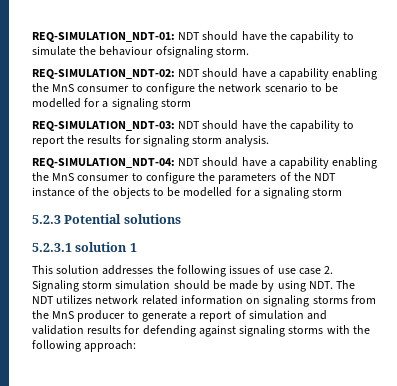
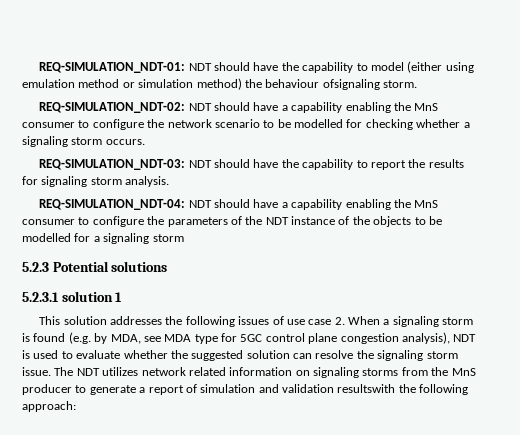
[32,46,76,56] simulate -> [370,61,474,73] [22,78,242,90] model (either using emulation method or simulation method)
[102,98,191,110] a signaling storm -> [365,119,470,130] [22,136,145,147] checking whether a signaling storm occurs.
[32,280,333,292] Signaling storm simulation should be made by using NDT. -> [348,316,474,327] [22,332,477,344] [22,350,458,361] [22,367,51,376] When a signaling storm is found (e.g. by MDA, see MDA type for 5GC control plane congestion analysis), NDT is used to evaluate whether the suggested solution can resolve the signaling storm issue.
[87,325,350,337] results for defending against signaling storms with -> [337,384,396,393] resultswith

